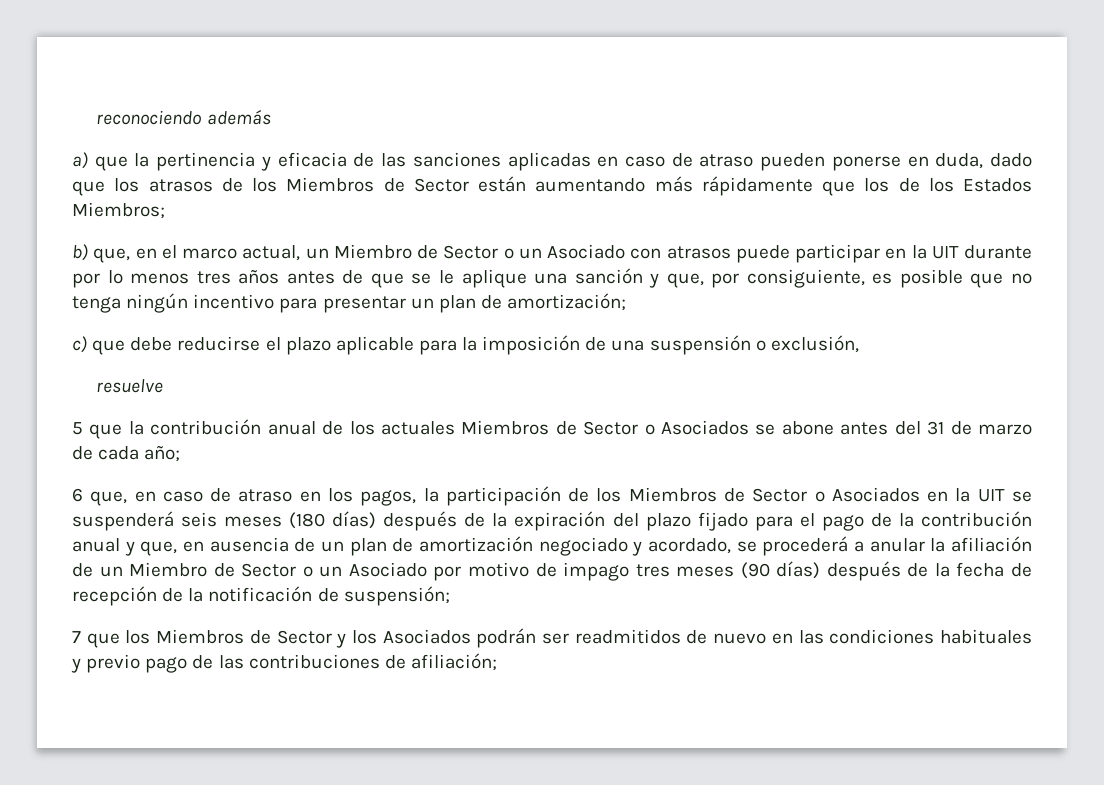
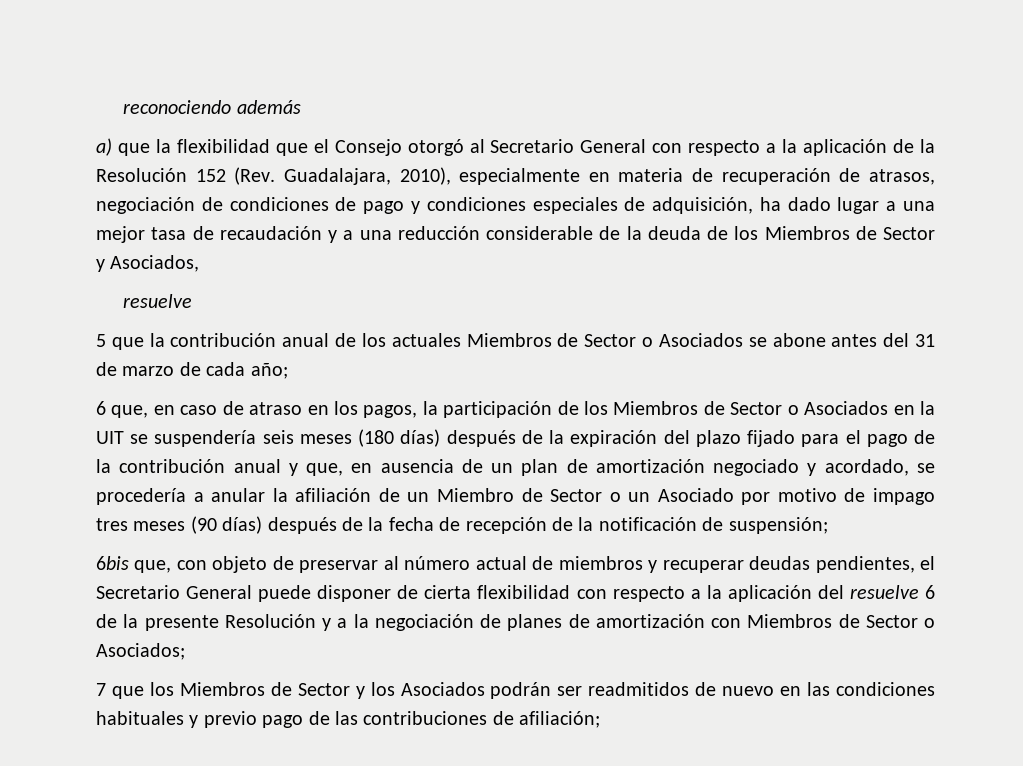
[156,152,1032,171] [72,176,1032,196] [72,202,165,219] [72,244,1032,263] [72,268,1032,288] [72,293,627,313] [72,335,859,355] pertinencia y eficacia de las sanciones aplicadas en caso de atraso pueden ponerse en duda, dado que los atrasos de los Miembros de Sector están aumentando más rápidamente que los de los Estados Miembros; // b) que, en el marco actual, un Miembro de Sector o un Asociado con atrasos puede participar en la UIT durante por lo menos tres años antes de que se le aplique una sanción y que, por consiguiente, es posible que no tenga ningún incentivo para presentar un plan de amortización; // c) que debe reducirse el plazo aplicable para la imposición de una suspensión o exclusión, -> [176,139,936,156] [96,167,935,185] [96,197,936,214] [96,226,935,243] [96,255,200,272] flexibilidad que el Consejo otorgó al Secretario General con respecto a la aplicación de la Resolución 152 (Rev. Guadalajara, 2010), especialmente en materia de recuperación de atrasos, negociación de condiciones de pago y condiciones especiales de adquisición, ha dado lugar a una mejor tasa de recaudación y a una reducción considerable de la deuda de los Miembros de Sector y Asociados,
[72,511,174,531] suspenderá -> [154,430,257,447] suspendería
[762,536,849,556] procederá -> [96,488,186,505] procedería
(450, 596) none -> [96,556,935,573] [96,585,935,602] [96,614,935,631] [96,643,185,660] // 6bis que, con objeto de preservar al número actual de miembros y recuperar deudas pendientes, el Secretario General puede disponer de cierta flexibilidad con respecto a la aplicación del resuelve 6 de la presente Resolución y a la negociación de planes de amortización con Miembros de Sector o Asociados;

